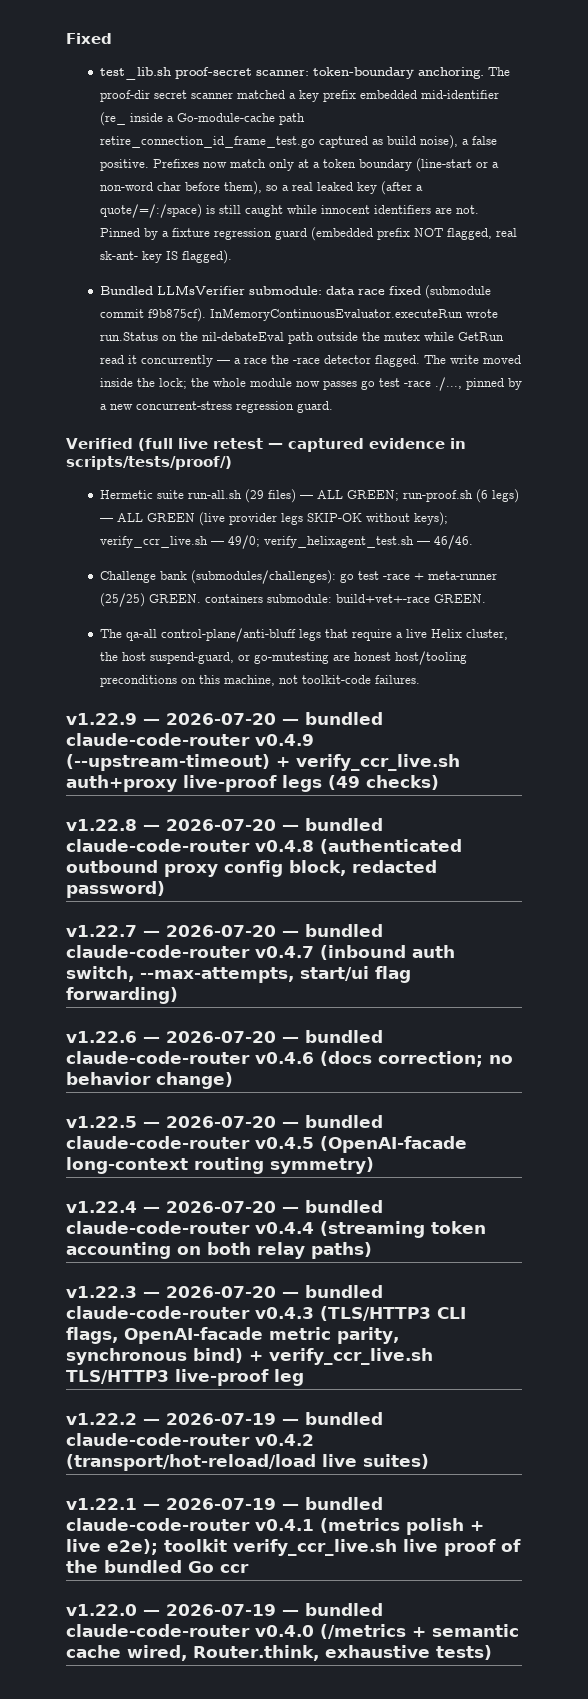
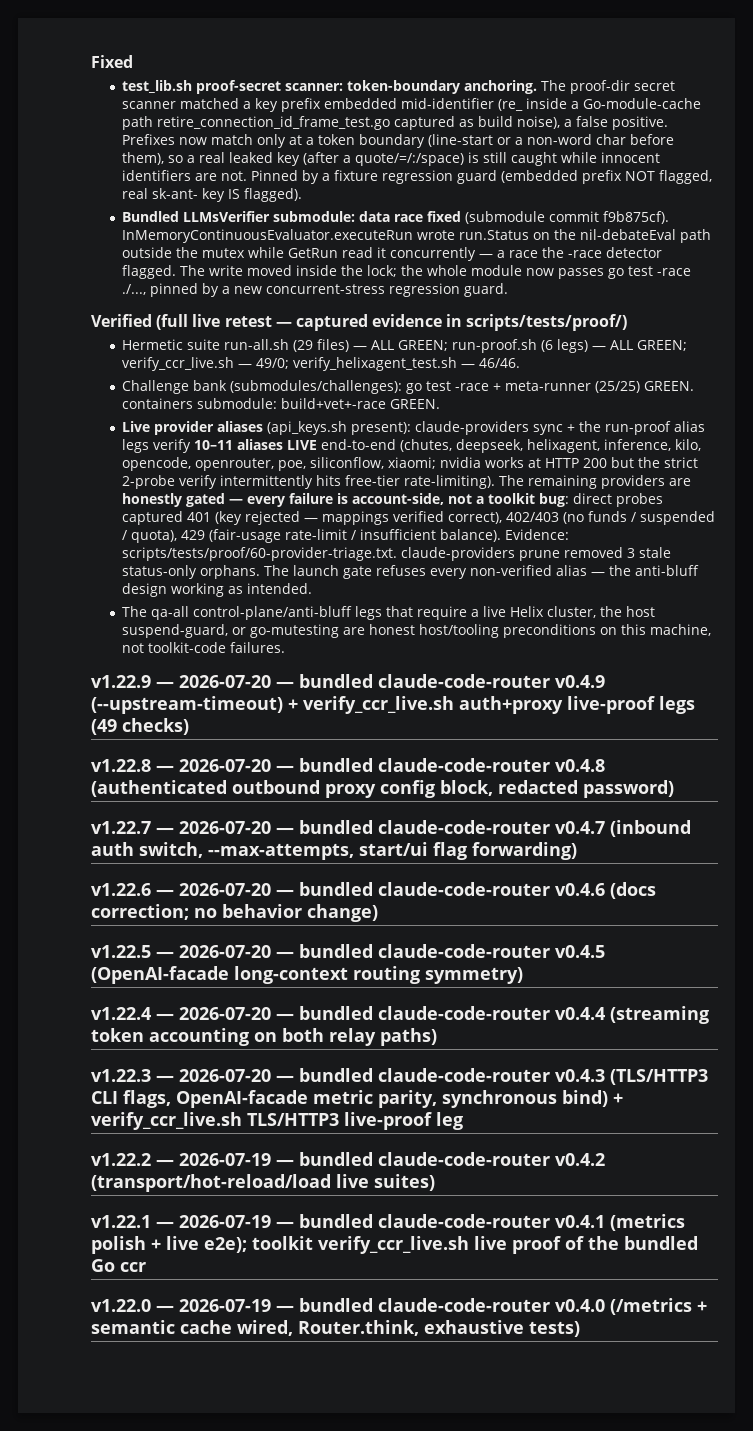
[146,512,448,526] GREEN (live provider legs SKIP-OK without keys); -> [637,340,688,351] GREEN;
(486, 598) none -> [122,421,706,435] [122,439,702,453] [122,457,699,471] [122,475,692,489] [122,493,664,507] [122,511,716,525] [122,529,570,543] [122,547,672,561] [122,565,700,579] [122,583,313,597] // Live provider aliases (api_keys.sh present): claude-providers sync + the run-proof alias legs verify 10–11 aliases LIVE end-to-end (chutes, deepseek, helixagent, inference, kilo, opencode, openrouter, poe, siliconflow, xiaomi; nvidia works at HTTP 200 but the strict 2-probe verify intermittently hits free-tier rate-limiting). The remaining providers are honestly gated — every failure is account-side, not a toolkit bug: direct probes captured 401 (key rejected — mappings verified correct), 402/403 (no funds / suspended / quota), 429 (fair-usage rate-limit / insufficient balance). Evidence: scripts/tests/proof/60-provider-triage.txt. claude-providers prune removed 3 stale status-only orphans. The launch gate refuses every non-verified alias — the anti-bluff design working as intended.

